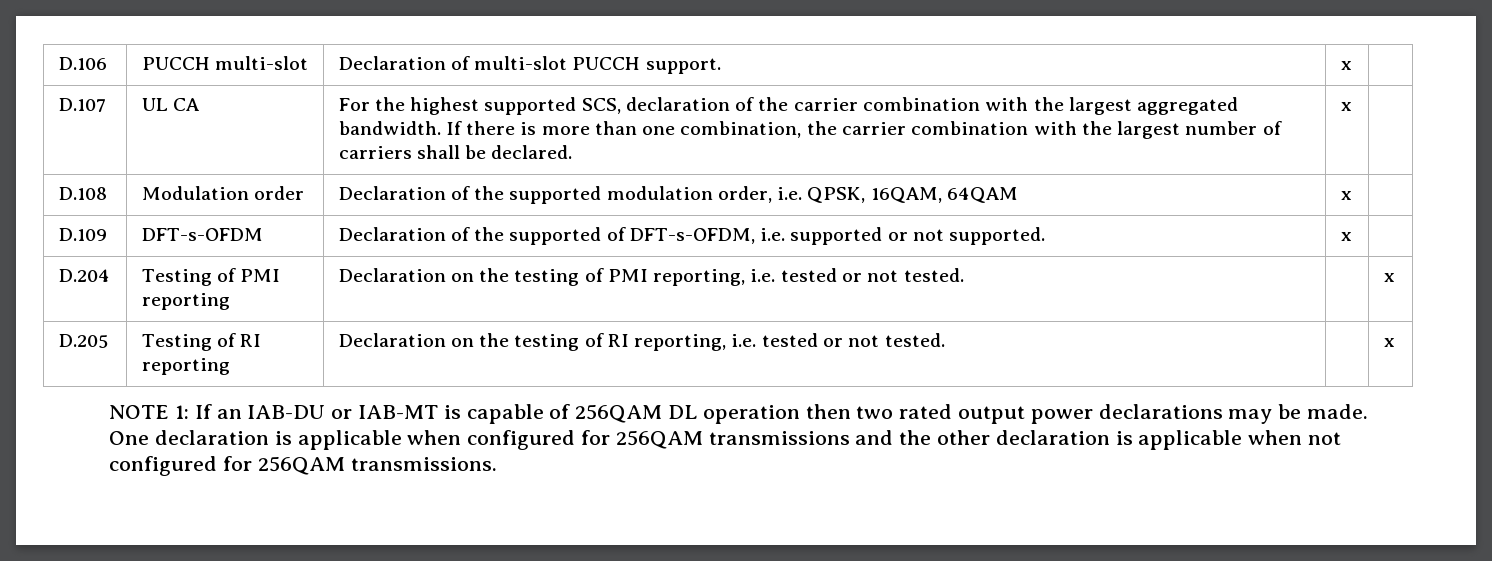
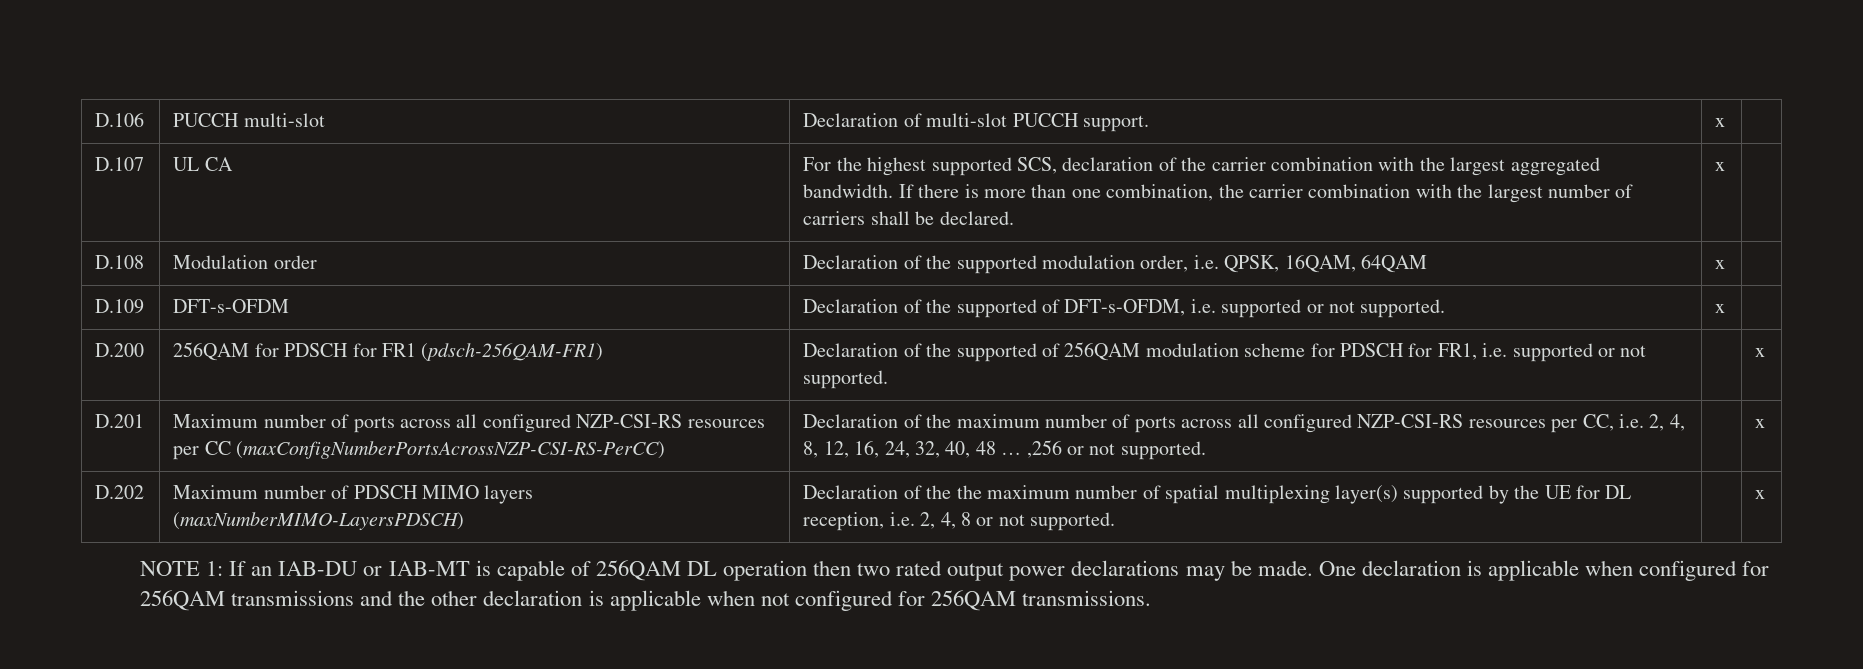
[58,269,110,282] [141,268,281,286] [141,293,230,310] [338,268,964,286] [1383,273,1395,282] [58,334,108,348] [141,333,262,351] [141,358,230,375] [338,333,945,351] D.204 | Testing of PMI reporting | Declaration on the testing of PMI reporting, i.e. tested or not tested. | | x // D.205 | Testing of RI reporting | Declaration on the testing of RI reporting, i.e. tested or not tested. -> [95,343,145,357] [173,342,604,361] [803,342,1647,362] [803,370,889,389] [1755,348,1766,357] [95,414,145,428] [173,414,765,433] [173,441,666,460] [803,414,1685,433] [803,440,1206,460] [1755,419,1766,428] [95,485,145,499] [173,485,534,504] [173,512,465,531] [803,485,1632,504] [803,512,1116,531] D.200 | 256QAM for PDSCH for FR1 (pdsch-256QAM-FR1) | Declaration of the supported of 256QAM modulation scheme for PDSCH for FR1, i.e. supported or not supported. | | x // D.201 | Maximum number of ports across all configured NZP-CSI-RS resources per CC (maxConfigNumberPortsAcrossNZP-CSI-RS-PerCC) | Declaration of the maximum number of ports across all configured NZP-CSI-RS resources per CC, i.e. 2, 4, 8, 12, 16, 24, 32, 40, 48 … ,256 or not supported. | | x // D.202 | Maximum number of PDSCH MIMO layers (maxNumberMIMO-LayersPDSCH) | Declaration of the the maximum number of spatial multiplexing layer(s) supported by the UE for DL reception, i.e. 2, 4, 8 or not supported.

